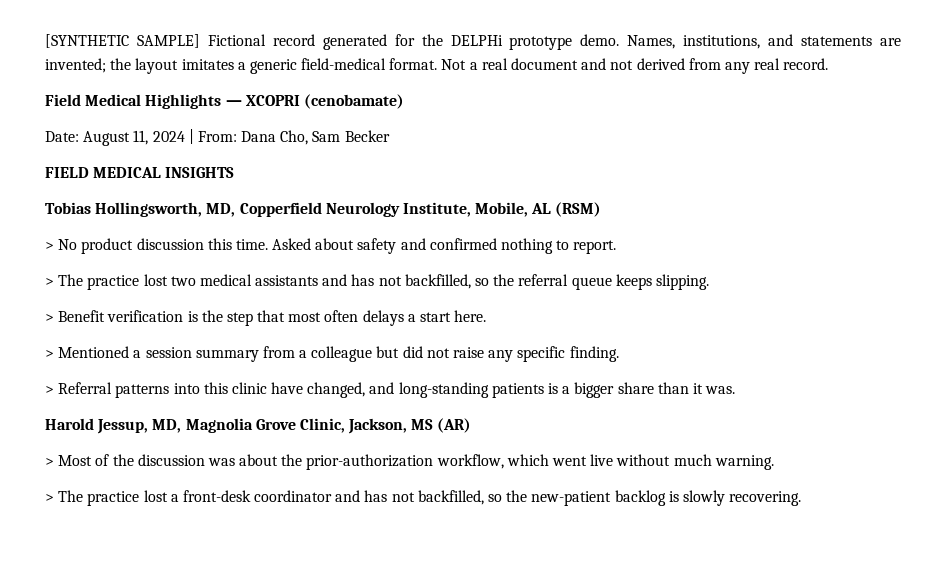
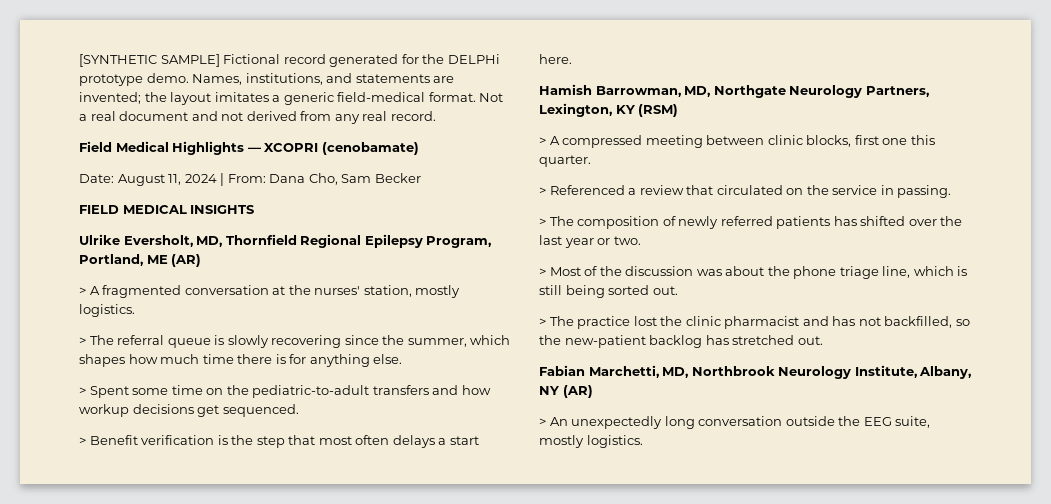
[45,202,602,217] [45,238,617,254] [45,274,709,290] Tobias Hollingsworth, MD, Copperfield Neurology Institute, Mobile, AL (RSM) // > No product discussion this time. Asked about safety and confirmed nothing to report. // > The practice lost two medical assistants and has not backfilled, so the referral queue keeps slipping. -> [79,234,492,248] [79,254,202,267] [79,285,461,298] [79,304,135,317] [79,335,511,348] [79,354,403,367] [79,385,491,398] [79,404,299,417] Ulrike Eversholt, MD, Thornfield Regional Epilepsy Program, Portland, ME (AR) // > A fragmented conversation at the nurses' station, mostly logistics. // > The referral queue is slowly recovering since the summer, which shapes how much time there is for anything else. // > Spent some time on the pediatric-to-adult transfers and how workup decisions get sequenced.
[45,346,619,362] [45,382,736,398] [45,418,472,434] > Mentioned a session summary from a colleague but did not raise any specific finding. // > Referral patterns into this clinic have changed, and long-standing patients is a bigger share than it was. // Harold Jessup, MD, Magnolia Grove Clinic, Jackson, MS (AR) -> [539,84,929,98] [539,103,679,117] [539,135,935,148] [539,155,591,167] [539,185,952,198] [539,216,963,229] [539,235,641,248] Hamish Barrowman, MD, Northgate Neurology Partners, Lexington, KY (RSM) // > A compressed meeting between clinic blocks, first one this quarter. // > Referenced a review that circulated on the service in passing. // > The composition of newly referred patients has shifted over the last year or two.
[306,454,774,470] [45,490,333,506] prior-authorization workflow, which went live without much warning. // > The practice lost a front-desk coordinator -> [793,266,968,279] [539,285,678,298] [539,316,800,329] phone triage line, which is still being sorted out. // > The practice lost the clinic pharmacist
[668,490,802,506] is slowly recovering. -> [705,335,823,345] [539,365,972,379] [539,385,593,398] [539,416,931,429] [539,435,643,448] has stretched out. // Fabian Marchetti, MD, Northbrook Neurology Institute, Albany, NY (AR) // > An unexpectedly long conversation outside the EEG suite, mostly logistics.

